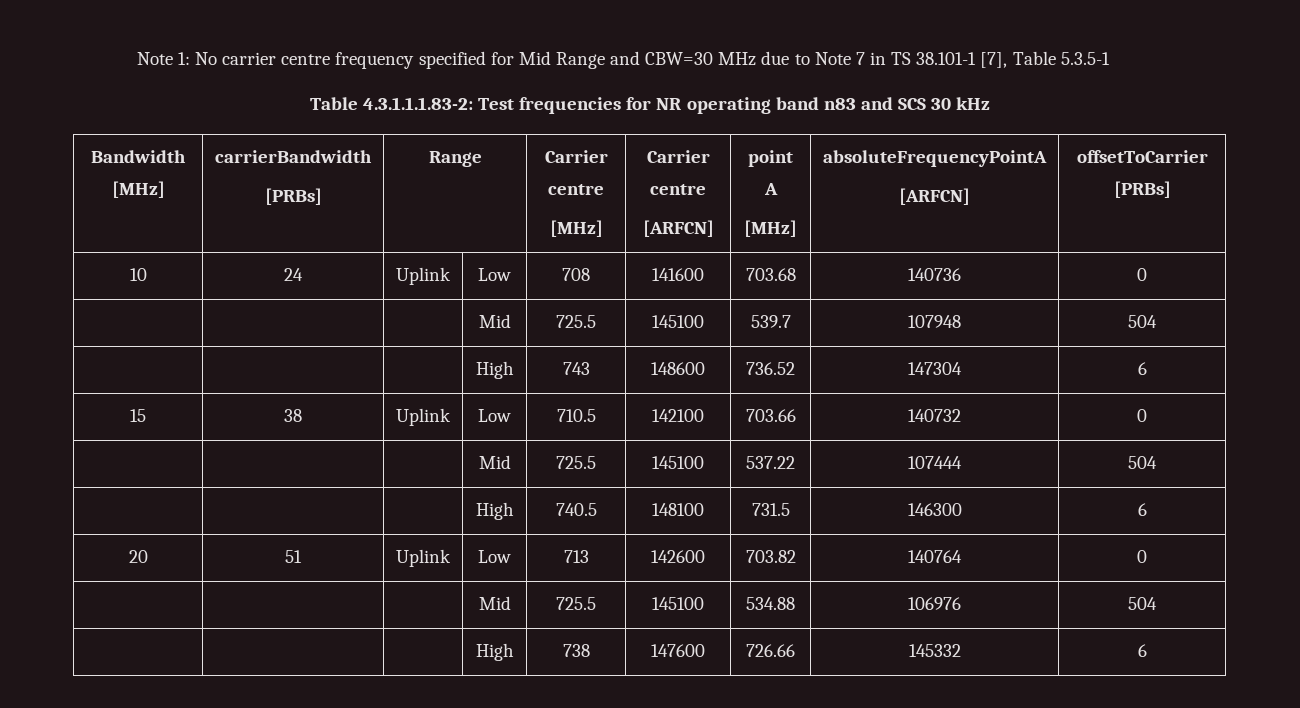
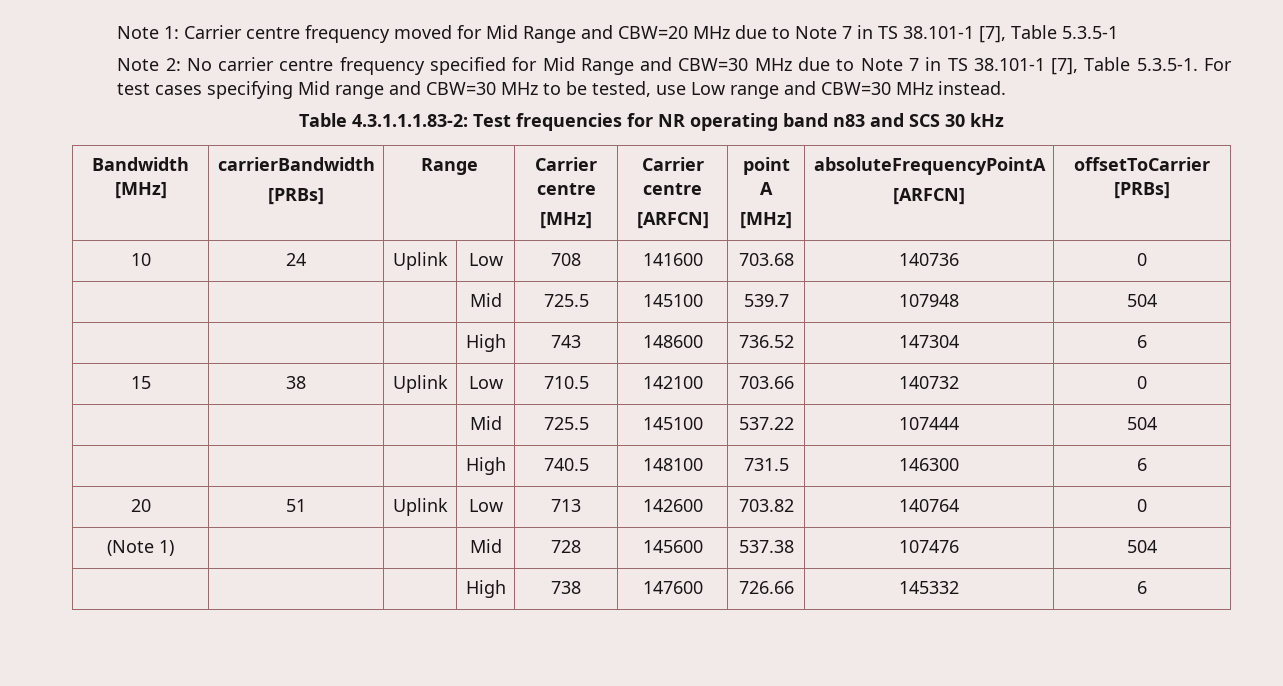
(190, 58) none -> [184,25,1119,43] [117,58,181,71] Carrier centre frequency moved for Mid Range and CBW=20 MHz due to Note 7 in TS 38.101-1 [7], Table 5.3.5-1 // Note 2:
[1060,52,1110,65] 5.3.5-1 -> [1136,58,1233,71] [117,81,1007,99] 5.3.5-1. For test cases specifying Mid range and CBW=30 MHz to be tested, use Low range and CBW=30 MHz instead.
[478,596,511,610] [556,597,596,610] [652,597,704,610] [746,597,795,610] [908,597,961,610] | | | Mid | 725.5 | 145100 | 534.88 | 106976 -> [107,540,174,556] [469,539,502,553] [551,540,581,553] [642,540,703,553] [738,540,794,553] [899,540,959,553] (Note 1) | | | Mid | 728 | 145600 | 537.38 | 107476

